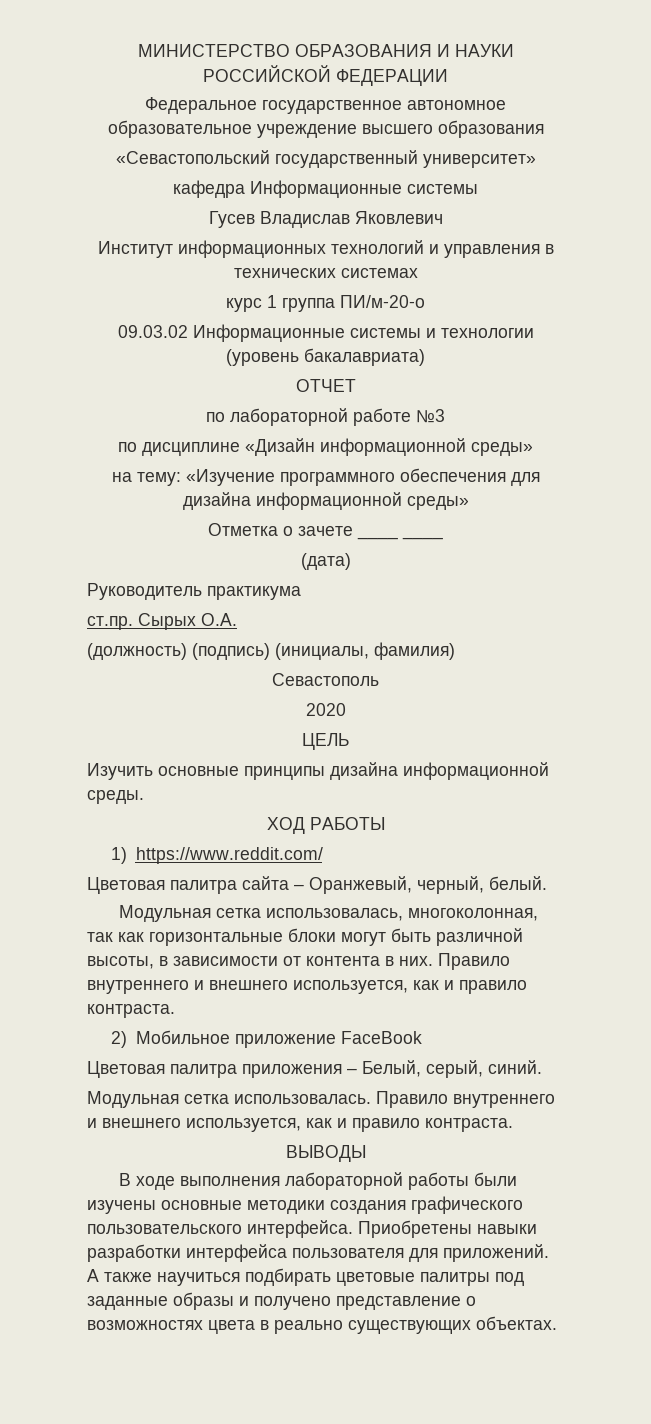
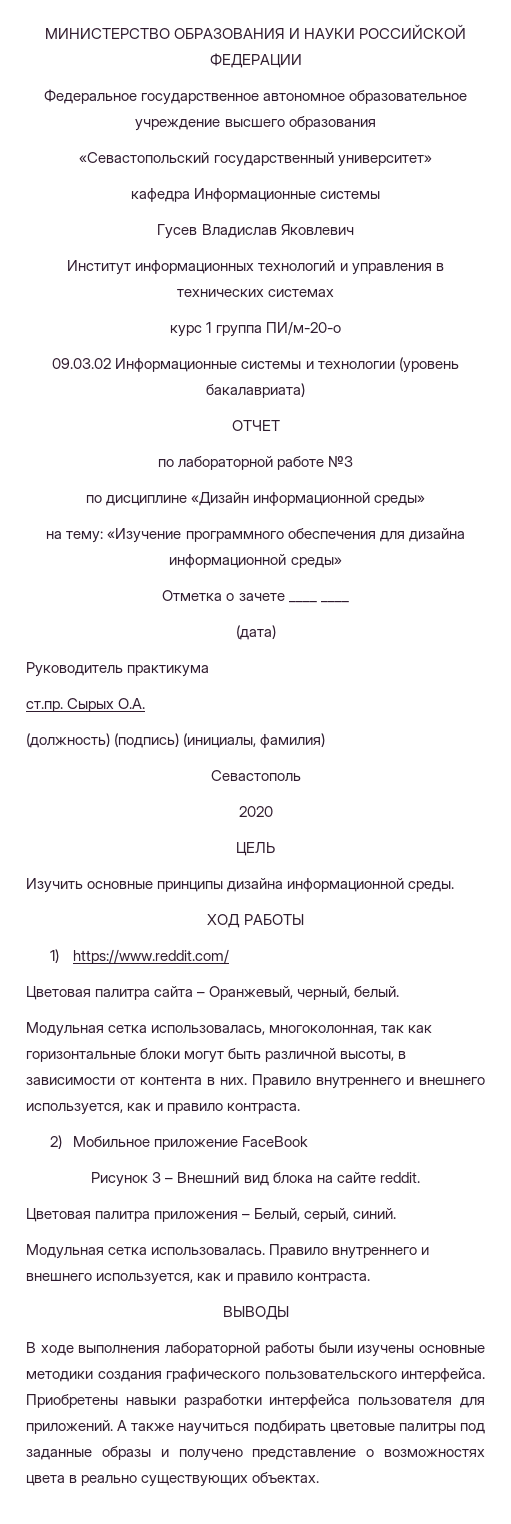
(422, 1037) none -> [91,1172,420,1187] // Рисунок 3 – Внешний вид блока на сайте reddit.

